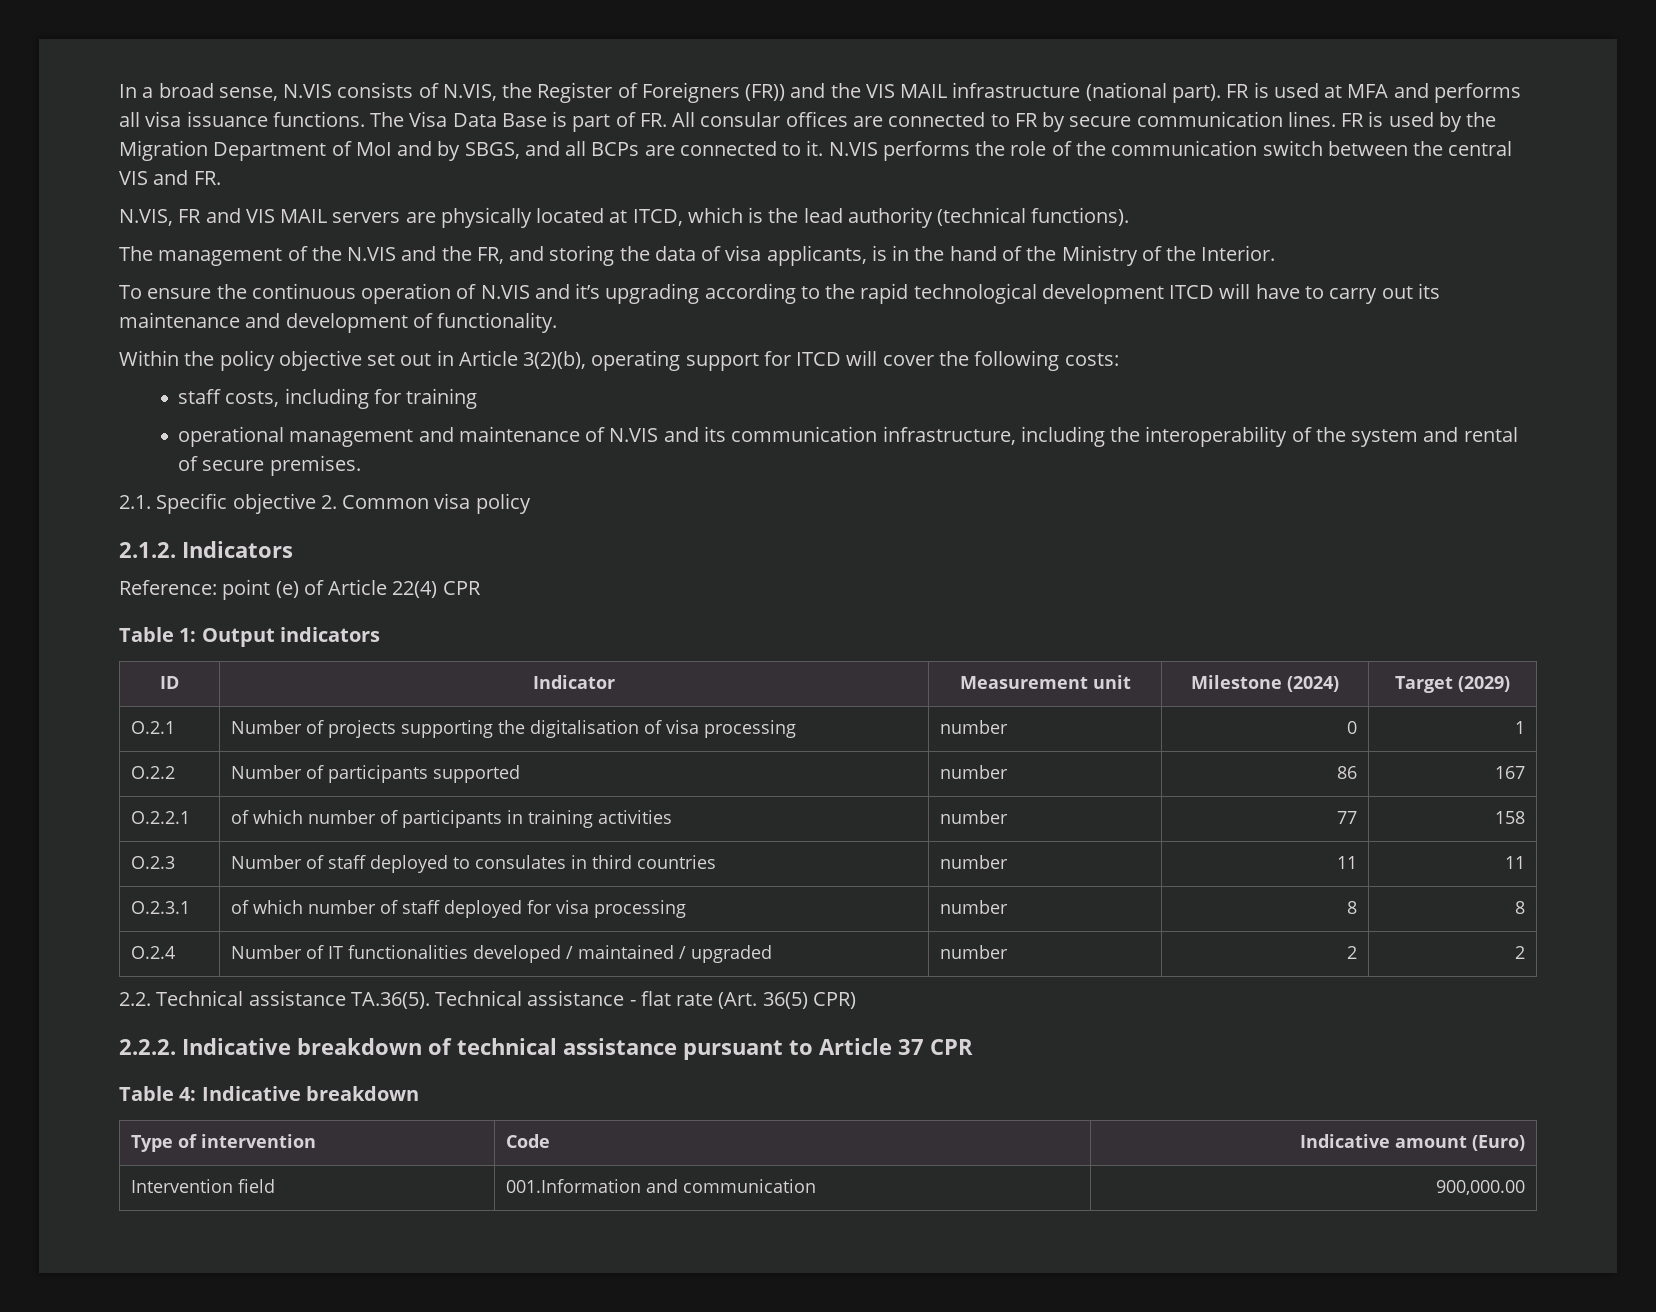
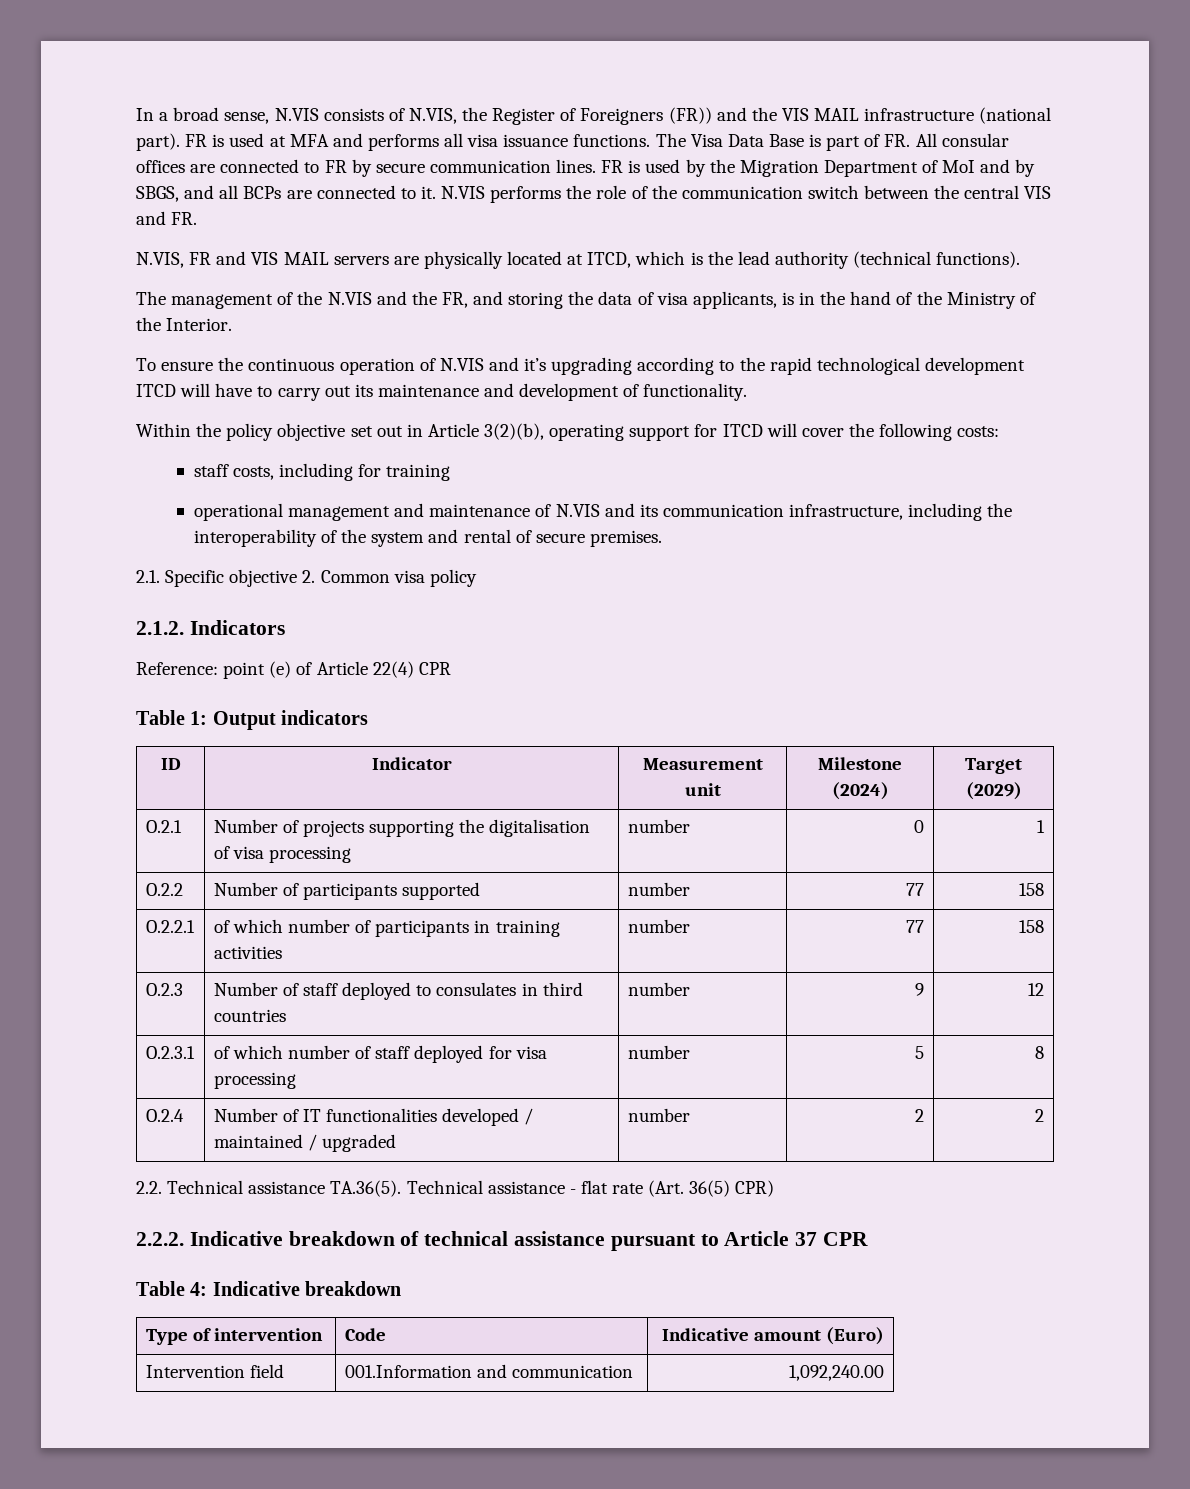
[1336,766,1357,779] [1494,766,1525,779] 86 | 167 -> [906,883,925,896] [1019,883,1045,896] 77 | 158
[1336,856,1357,869] [1504,856,1525,869] 11 | 11 -> [915,983,925,996] [1028,983,1045,996] 9 | 12
[1346,901,1357,914] 8 -> [915,1046,925,1059] 5
[1435,1180,1525,1195] 900,000.00 -> [789,1365,885,1381] 1,092,240.00

